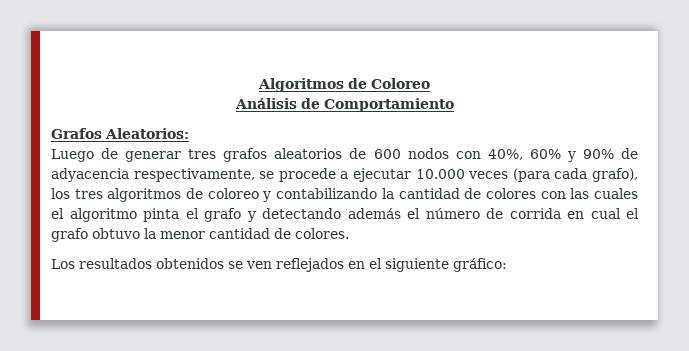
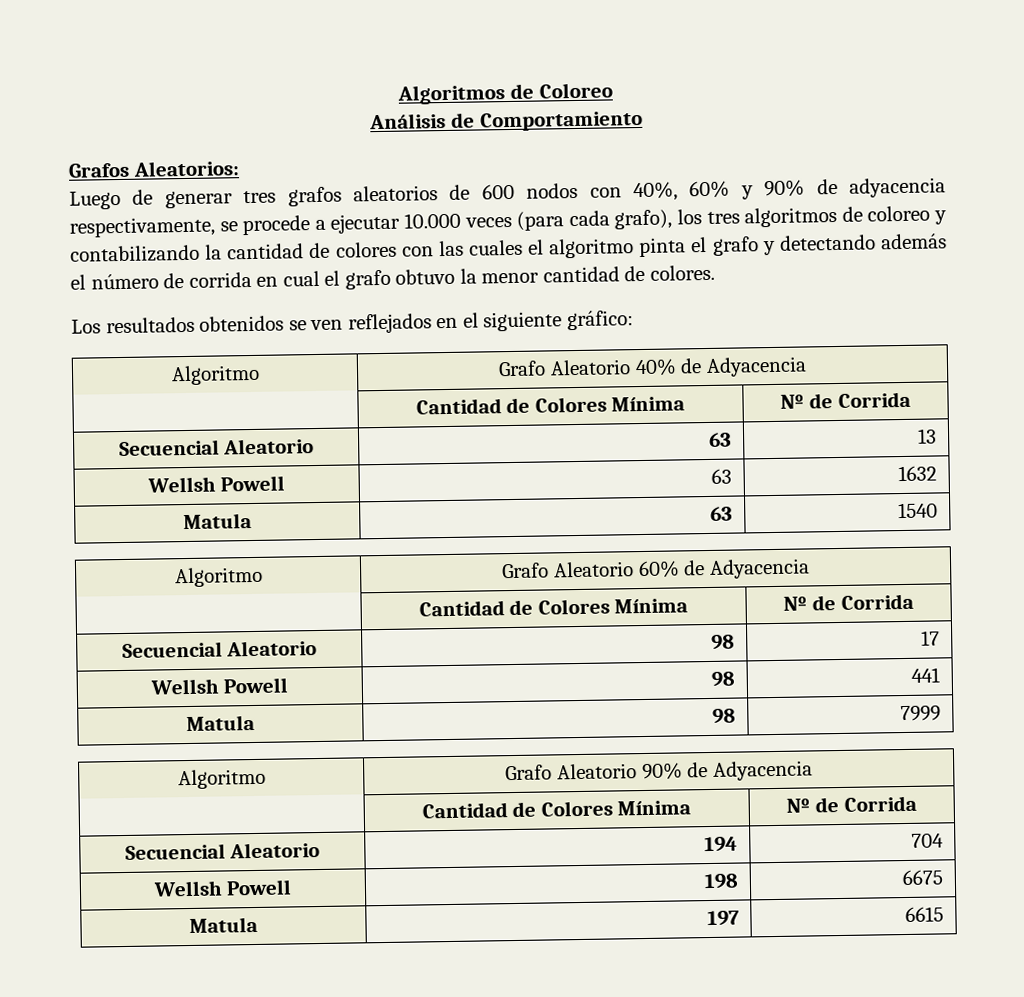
(507, 265) none -> [170,364,260,386] [498,356,807,378] [415,396,686,415] [780,391,911,409] [118,438,315,457] [709,432,733,447] [917,428,938,444] [146,475,286,493] [711,468,733,484] [898,465,938,482] [183,513,252,530] [710,506,734,521] [898,502,939,519] [174,566,263,588] [501,558,810,579] [418,598,689,617] [783,593,914,611] [121,640,318,659] [711,634,736,650] [921,630,941,646] [149,677,289,695] [711,671,736,687] [911,667,941,683] [186,714,255,732] [712,708,737,724] [900,705,942,722] [177,768,266,790] [505,760,813,781] [421,800,692,819] [786,795,917,813] [124,841,321,860] [704,836,739,853] [911,833,945,848] [152,879,293,897] [704,873,740,890] [902,869,944,886] [189,916,258,934] [707,910,741,927] [905,906,945,923] // Algoritmo | Grafo Aleatorio 40% de Adyacencia // | Cantidad de Colores Mínima | Nº de Corrida // Secuencial Aleatorio | 63 | 13 // Wellsh Powell | 63 | 1632 // Matula | 63 | 1540 // Algoritmo | Grafo Aleatorio 60% de Adyacencia // | Cantidad de Colores Mínima | Nº de Corrida // Secuencial Aleatorio | 98 | 17 // Wellsh Powell | 98 | 441 // Matula | 98 | 7999 // Algoritmo | Grafo Aleatorio 90% de Adyacencia // | Cantidad de Colores Mínima | Nº de Corrida // Secuencial Aleatorio | 194 | 704 // Wellsh Powell | 198 | 6675 // Matula | 197 | 6615

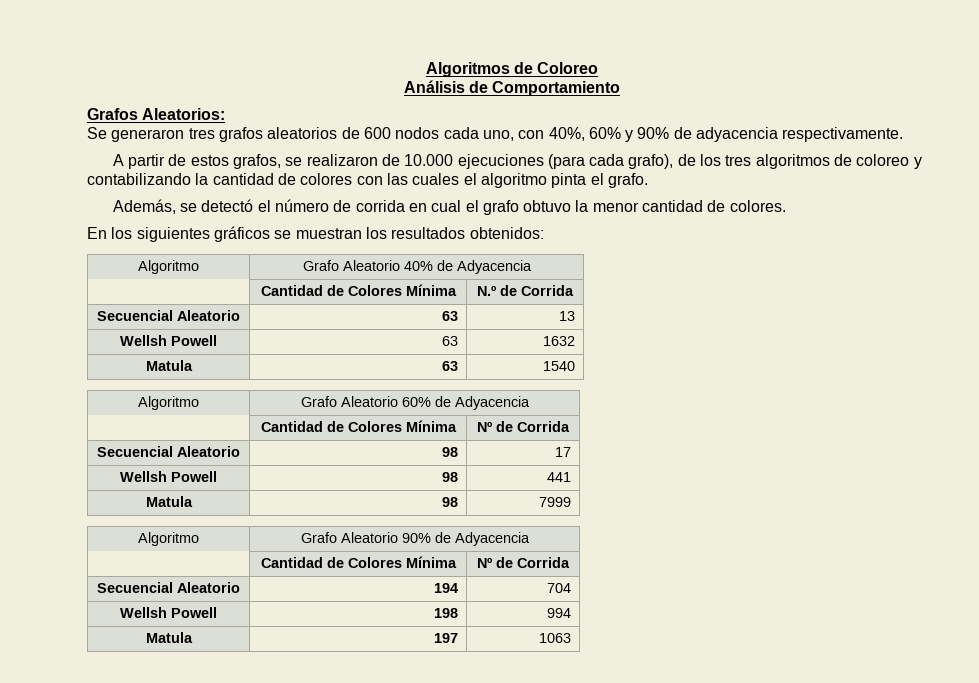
[69,189,233,210] Luego de generar -> [87,127,185,142] Se generaron
(579, 190) none -> [443,127,514,141] cada uno,
[69,212,512,238] respectivamente, se procede a ejecutar 10.000 veces -> [782,127,904,142] [112,154,544,169] respectivamente. // A partir de estos grafos, se realizaron de 10.000 ejecuciones
(673, 219) none -> [677,154,696,166] de
[712,233,947,256] grafo y detectando además -> [607,173,648,188] [112,199,254,214] grafo. // Además, se detectó
[71,310,634,334] Los resultados obtenidos se ven reflejados en el siguiente gráfico: -> [87,226,544,242] En los siguientes gráficos se muestran los resultados obtenidos:
[780,394,805,409] Nº -> [477,286,497,296] N.º
[902,869,944,886] 6675 -> [547,608,572,618] 994
[905,906,945,923] 6615 -> [539,633,572,643] 1063

